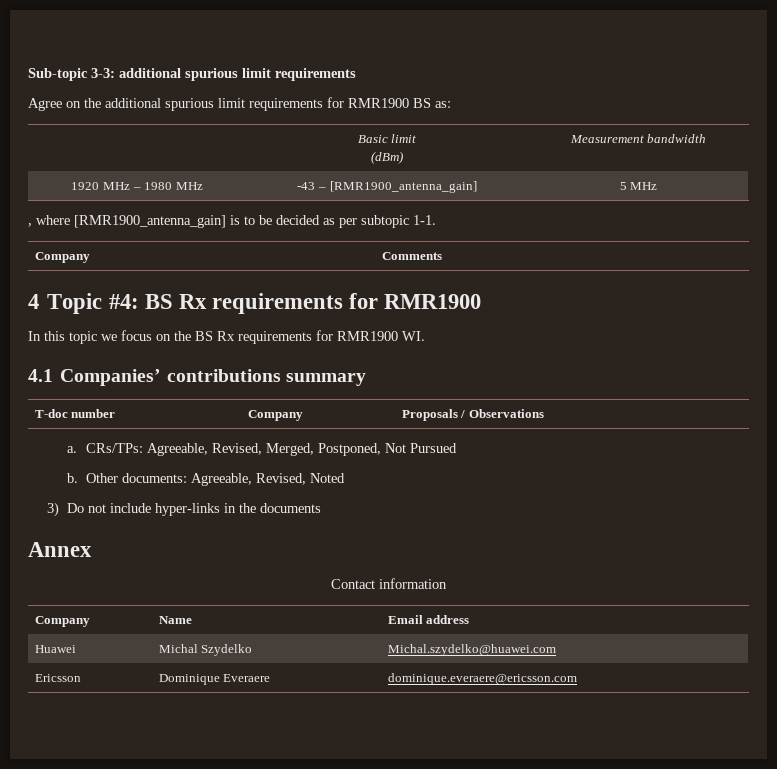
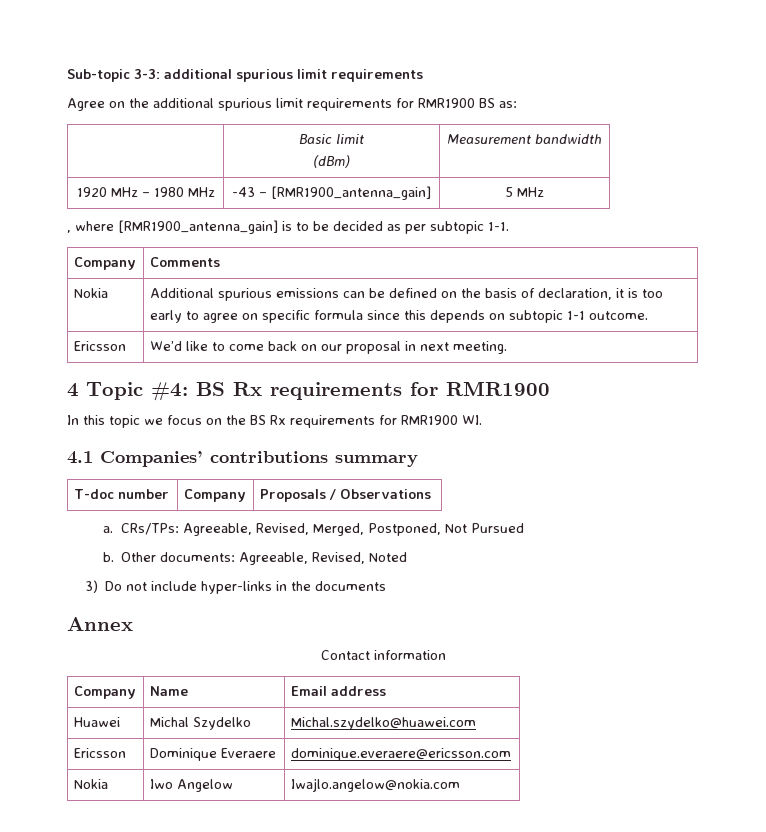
(442, 256) none -> [73,288,108,298] [149,288,663,301] [149,310,648,323] [73,341,126,351] [149,341,507,354] // Nokia | Additional spurious emissions can be defined on the basis of declaration, it is too early to agree on specific formula since this depends on subtopic 1-1 outcome. // Ericsson | We’d like to come back on our proposal in next meeting.
(577, 679) none -> [73,779,108,789] [149,779,233,792] [290,778,460,792] // Nokia | Iwo Angelow | Iwajlo.angelow@nokia.com

